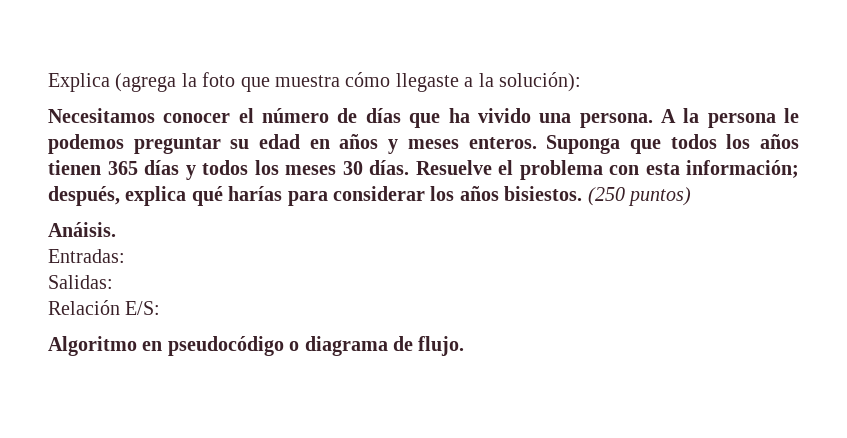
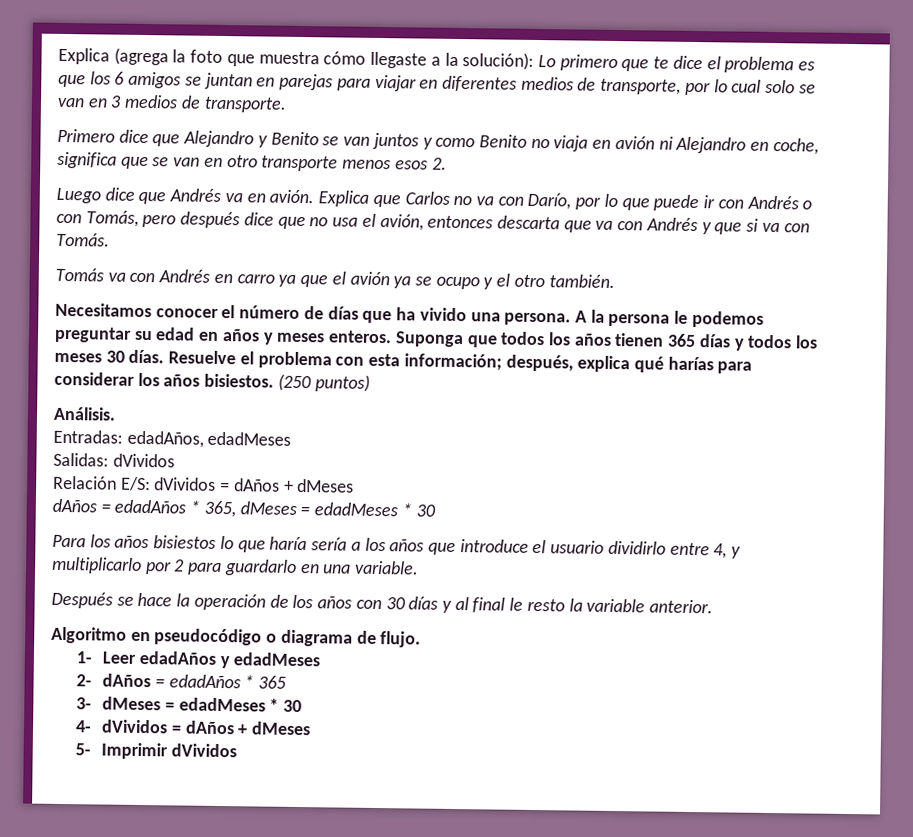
(581, 82) none -> [537,54,816,74] [58,71,816,96] [57,94,287,113] [57,128,819,155] [57,151,447,172] [56,187,813,212] [56,210,810,235] [56,232,110,247] [55,267,615,290] Lo primero que te dice el problema es que los 6 amigos se juntan en parejas para viajar en diferentes medios de transporte, por lo cual solo se van en 3 medios de transporte. // Primero dice que Alejandro y Benito se van juntos y como Benito no viaja en avión ni Alejandro en coche, significa que se van en otro transporte menos esos 2. // Luego dice que Andrés va en avión. Explica que Carlos no va con Darío, por lo que puede ir con Andrés o con Tomás, pero después dice que no usa el avión, entonces descarta que va con Andrés y que si va con Tomás. // Tomás va con Andrés en carro ya que el avión ya se ocupo y el otro también.
[48,222,116,237] Anáisis. -> [53,406,116,421] Análisis.
(125, 256) none -> [126,430,292,448] edadAños, edadMeses
(113, 282) none -> [112,453,175,468] dVividos
(161, 308) none -> [154,477,355,493] [52,498,436,518] [52,534,742,559] [52,556,420,576] [51,591,714,614] dVividos = dAños + dMeses // dAños = edadAños * 365, dMeses = edadMeses * 30 // Para los años bisiestos lo que haría sería a los años que introduce el usuario dividirlo entre 4, y multiplicarlo por 2 para guardarlo en una variable. // Después se hace la operación de los años con 30 días y al final le resto la variable anterior.
(465, 346) none -> [76,650,321,669] [76,673,287,689] [76,696,303,713] [75,719,312,736] [75,742,237,760] // 1- Leer edadAños y edadMeses // 2- dAños = edadAños * 365 // 3- dMeses = edadMeses * 30 // 4- dVividos = dAños + dMeses // 5- Imprimir dVividos

